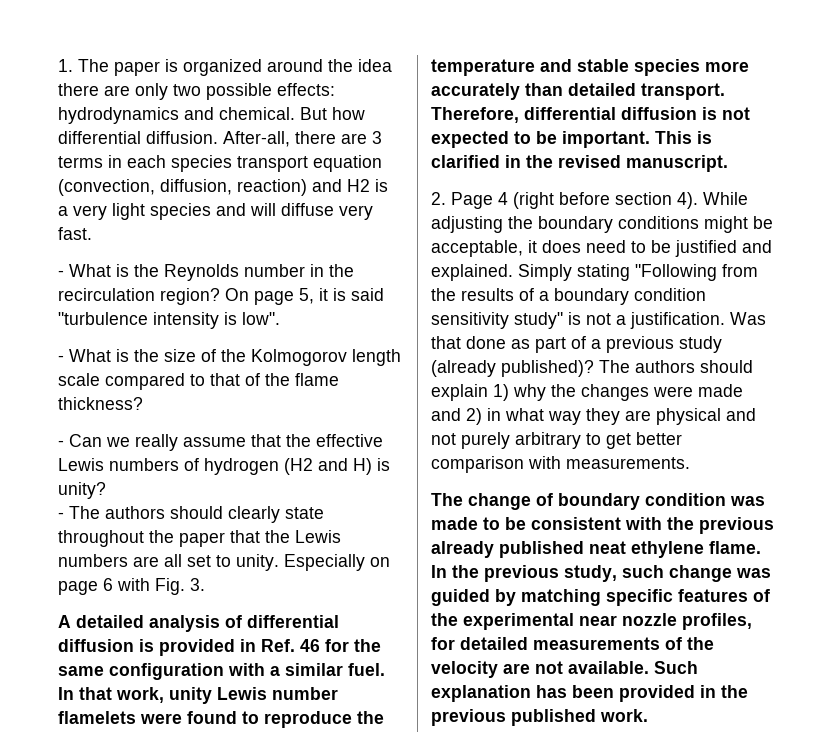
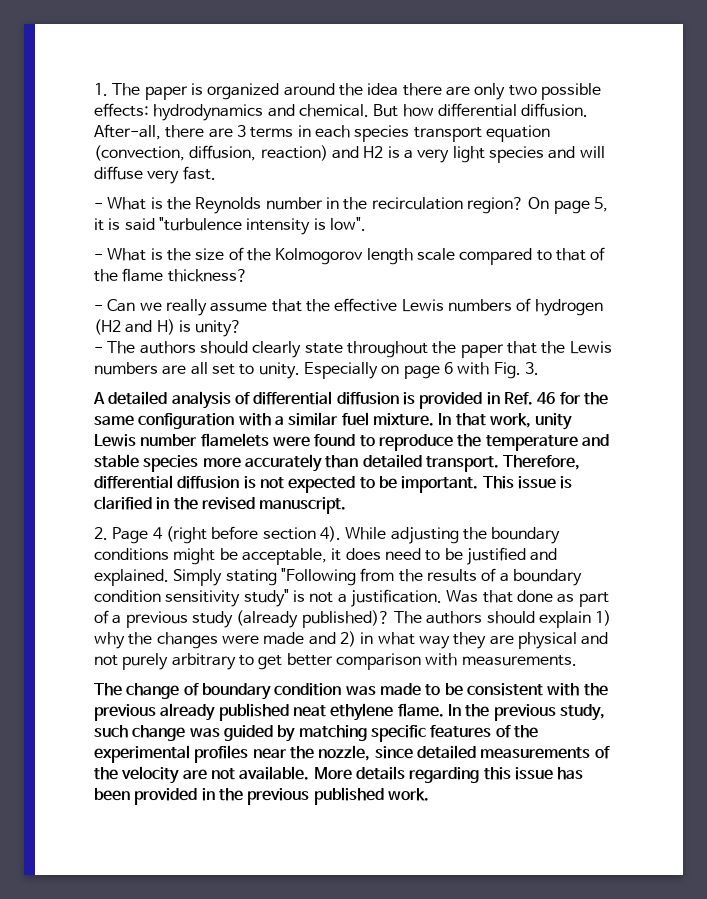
[348,663,385,676] fuel. -> [341,412,434,426] fuel mixture.
(692, 137) none -> [517,476,556,489] issue
[579,613,752,630] [431,637,455,650] near nozzle profiles, for -> [194,745,413,763] profiles near the nozzle, since
[654,661,698,674] [431,685,531,702] Such explanation -> [313,766,553,783] More details regarding this issue

